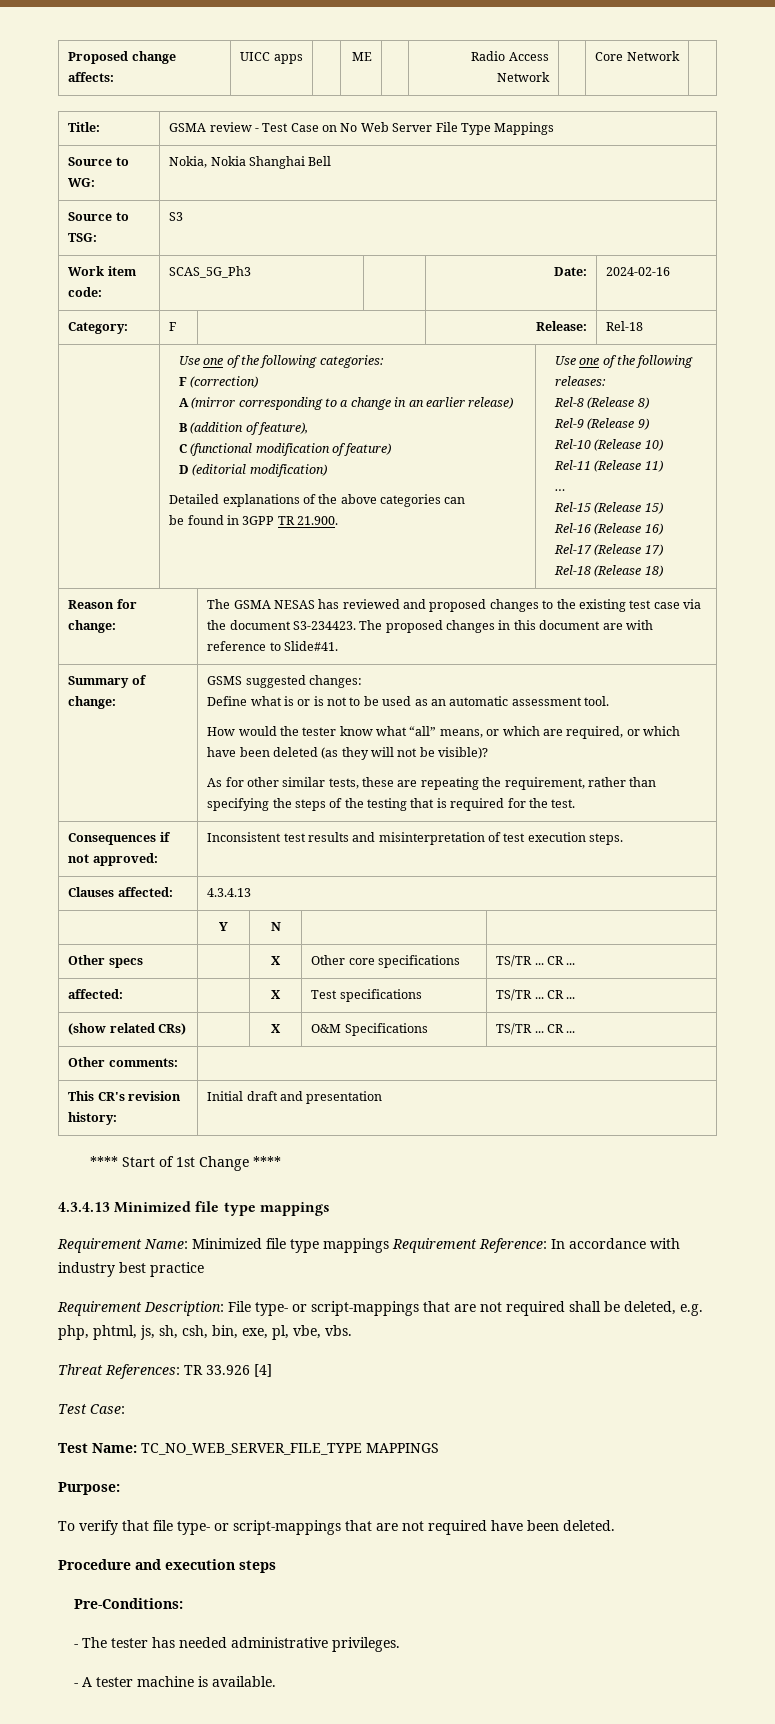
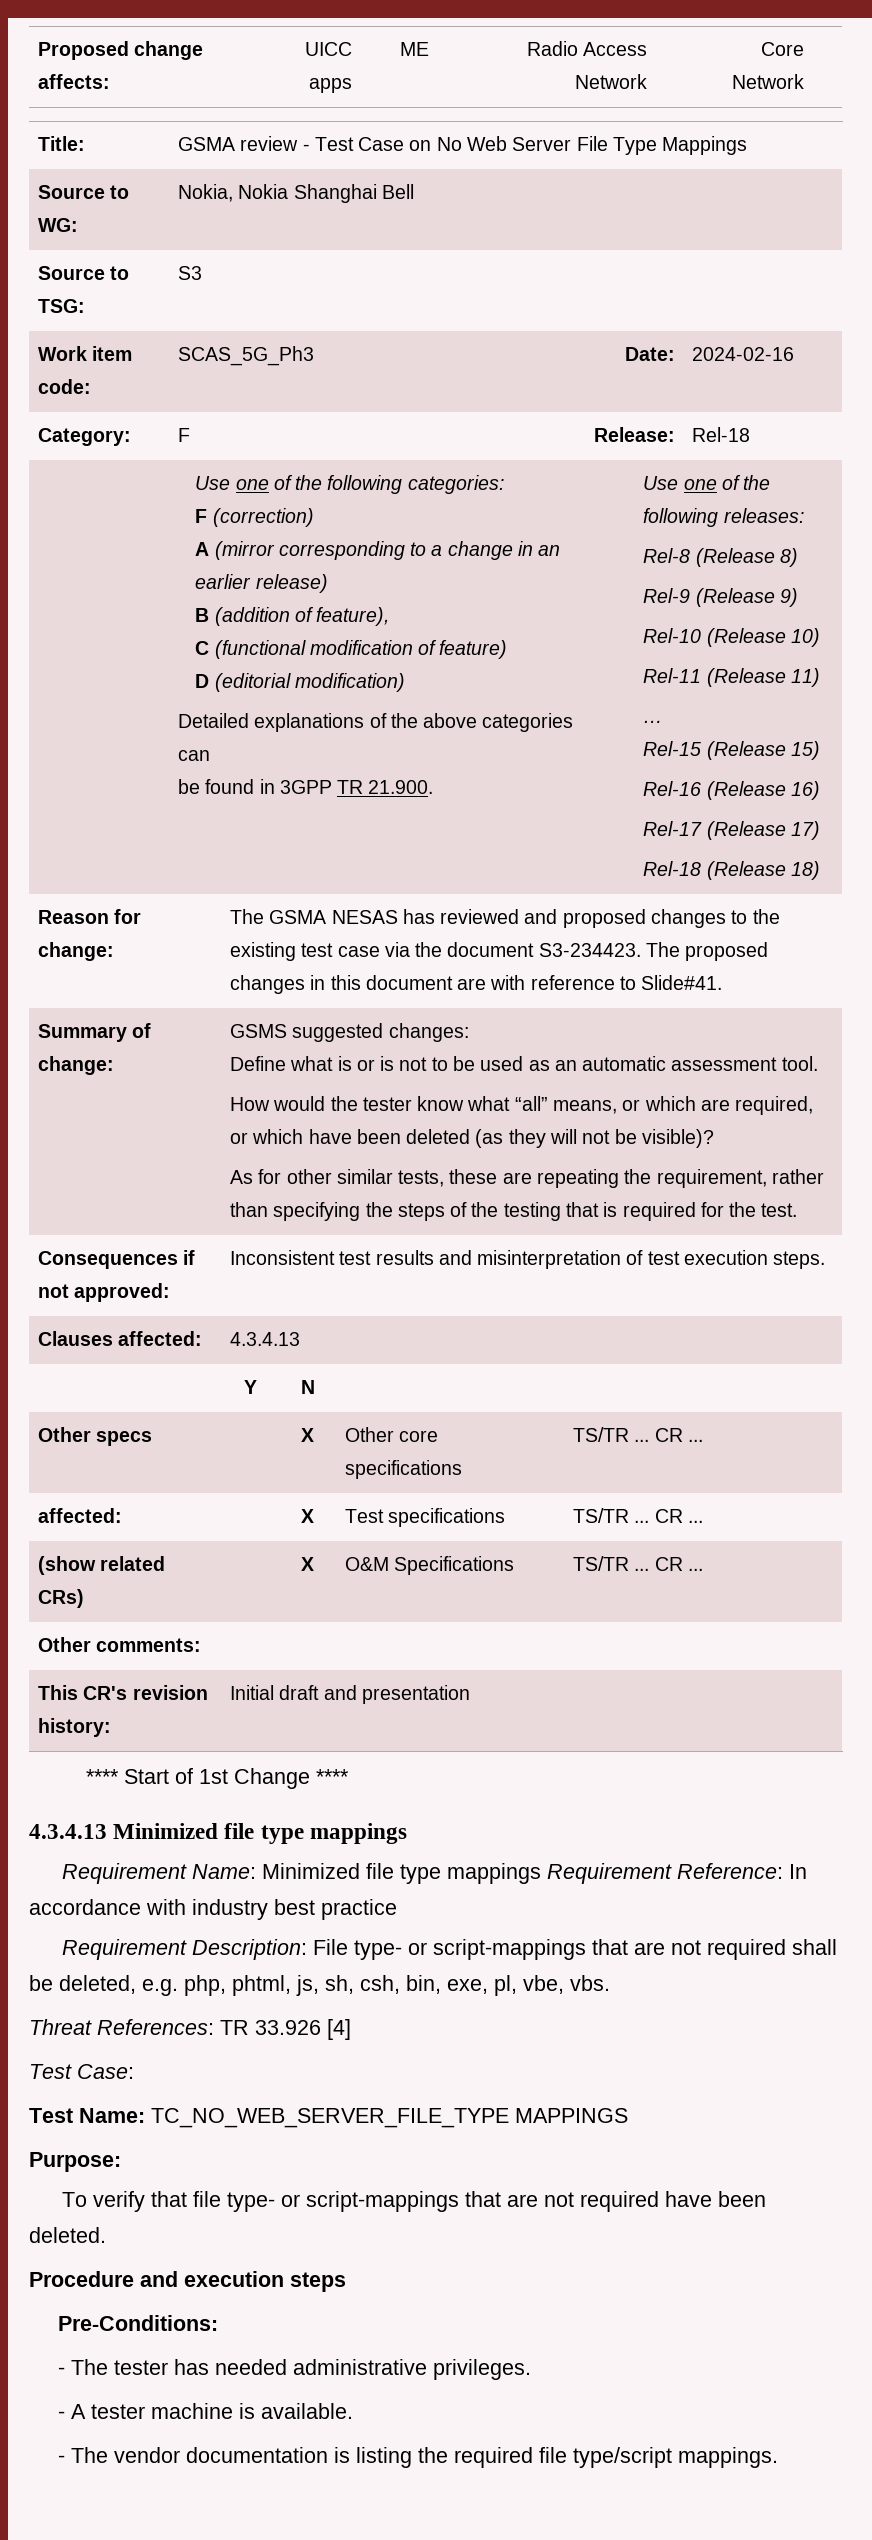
(277, 1681) none -> [57,2447,778,2468] // - The vendor documentation is listing the required file type/script mappings.

